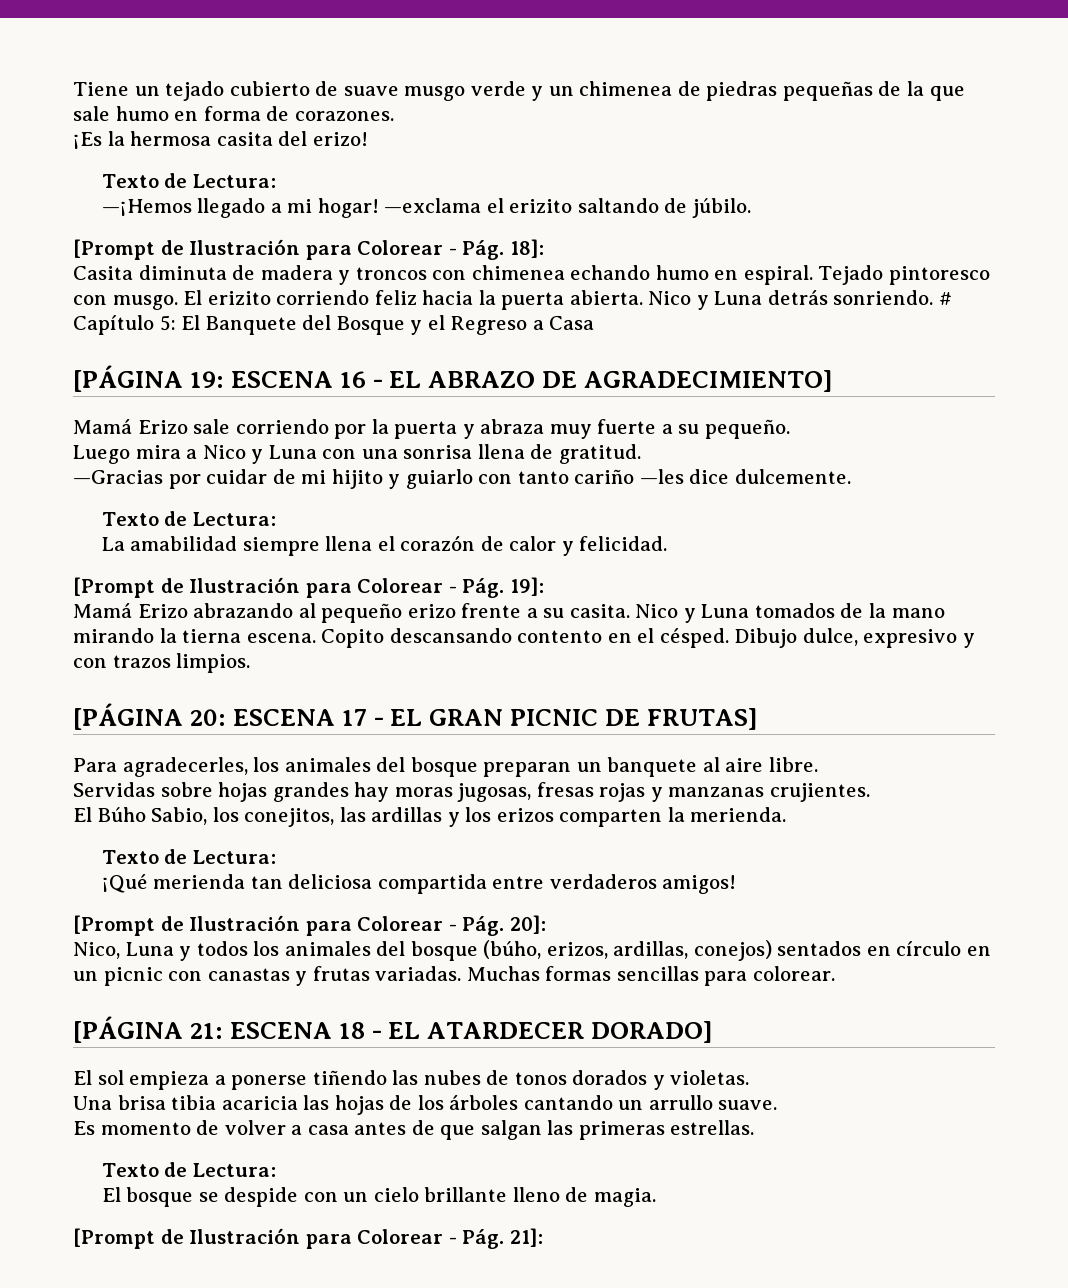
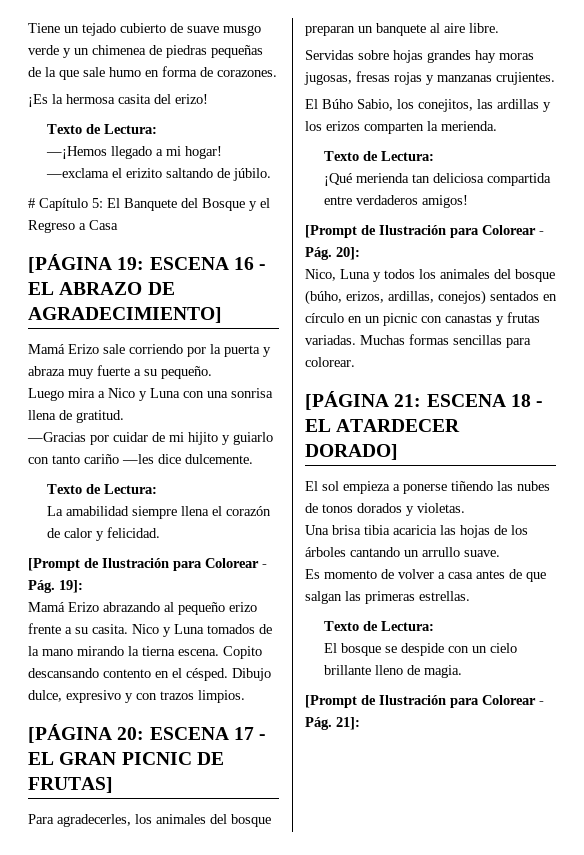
[73,239,544,260] [73,265,990,285] [73,290,934,310] [Prompt de Ilustración para Colorear - Pág. 18]: // Casita diminuta de madera y troncos con chimenea echando humo en espiral. Tejado pintoresco con musgo. El erizito corriendo feliz hacia la puerta abierta. Nico y Luna detrás sonriendo. -> (272, 174) none

